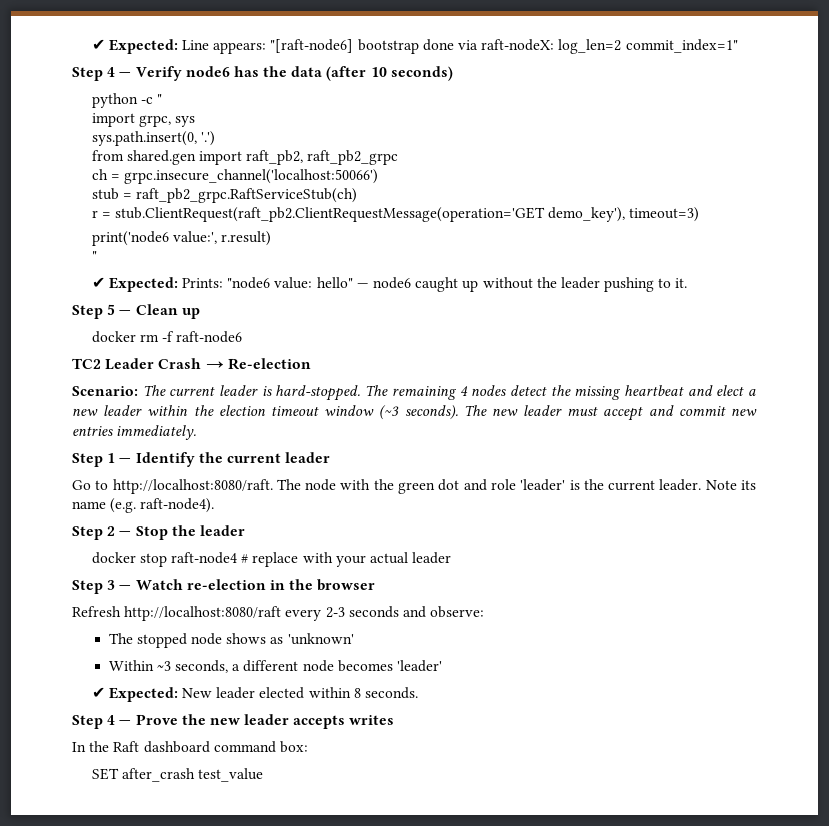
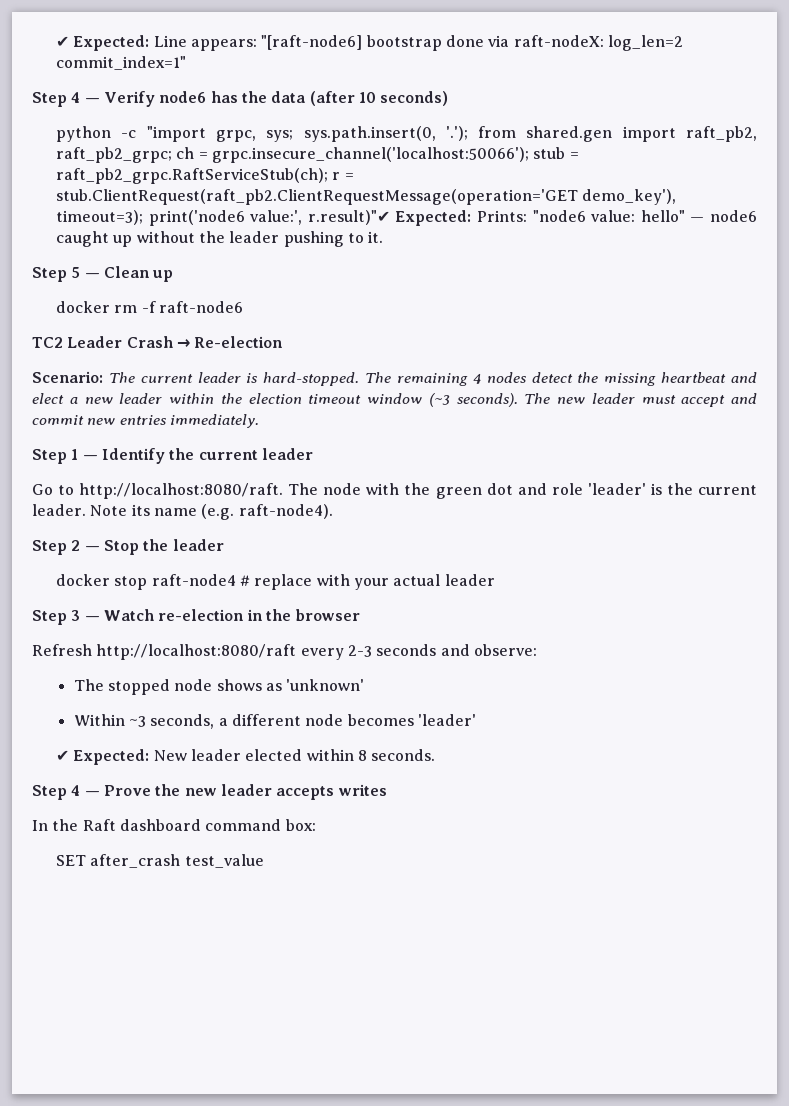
[157,94,163,104] [91,113,196,127] [91,131,215,146] " // import grpc, sys // sys.path.insert(0, '.') // -> [146,126,468,142] "import grpc, sys; sys.path.insert(0, '.');
[307,150,399,165] raft_pb2_grpc // -> [55,147,172,163] raft_pb2_grpc;
[124,169,379,184] grpc.insecure_channel('localhost:50066') // -> [211,147,529,163] grpc.insecure_channel('localhost:50066');
[136,188,358,203] raft_pb2_grpc.RaftServiceStub(ch) // -> [55,168,328,184] raft_pb2_grpc.RaftServiceStub(ch);
[629,207,700,222] timeout=3) // -> [55,210,143,225] timeout=3);
[221,231,272,246] [91,251,97,261] [91,277,105,288] r.result) // " // ✔ -> [307,210,390,225] r.result)"✔

